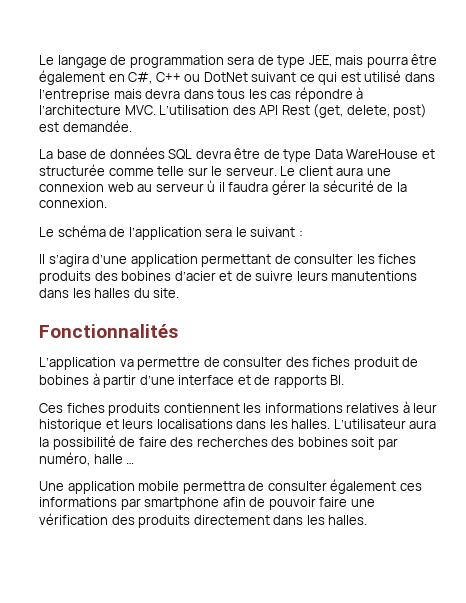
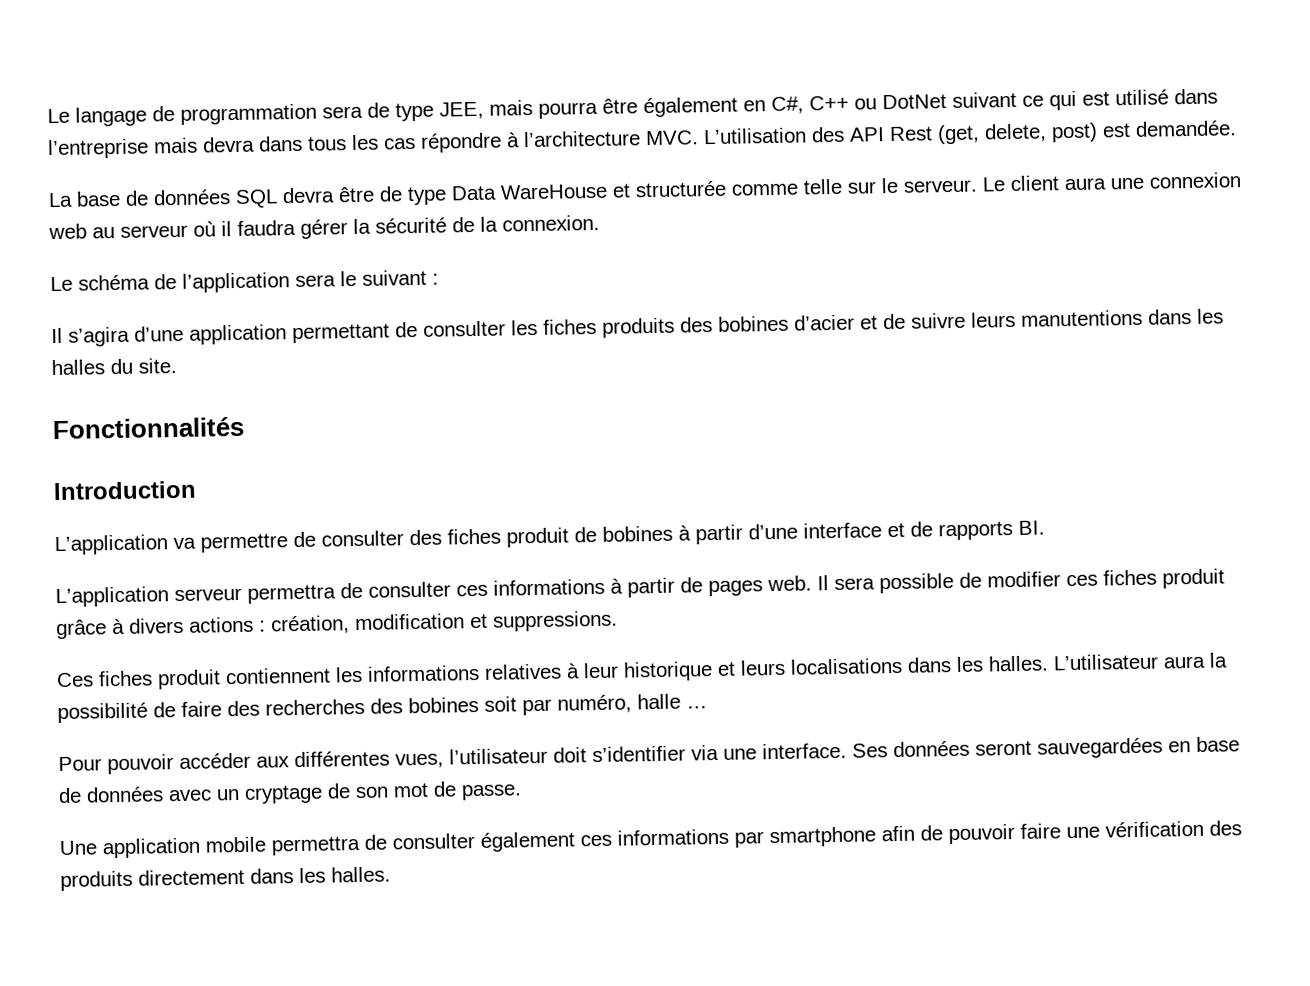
[207,180,216,192] ù -> [193,221,216,237] où
(178, 331) none -> [53,480,197,501] // Introduction
(345, 380) none -> [55,568,1225,608] [56,610,618,640] // L’application serveur permettra de consulter ces informations à partir de pages web. Il sera possible de modifier ces fiches produit grâce à divers actions : création, modification et suppressions.
[108,403,161,416] produits -> [157,669,221,690] produit
(135, 463) none -> [58,736,1240,775] [58,781,522,804] // Pour pouvoir accéder aux différentes vues, l’utilisateur doit s’identifier via une interface. Ses données seront sauvegardées en base de données avec un cryptage de son mot de passe.

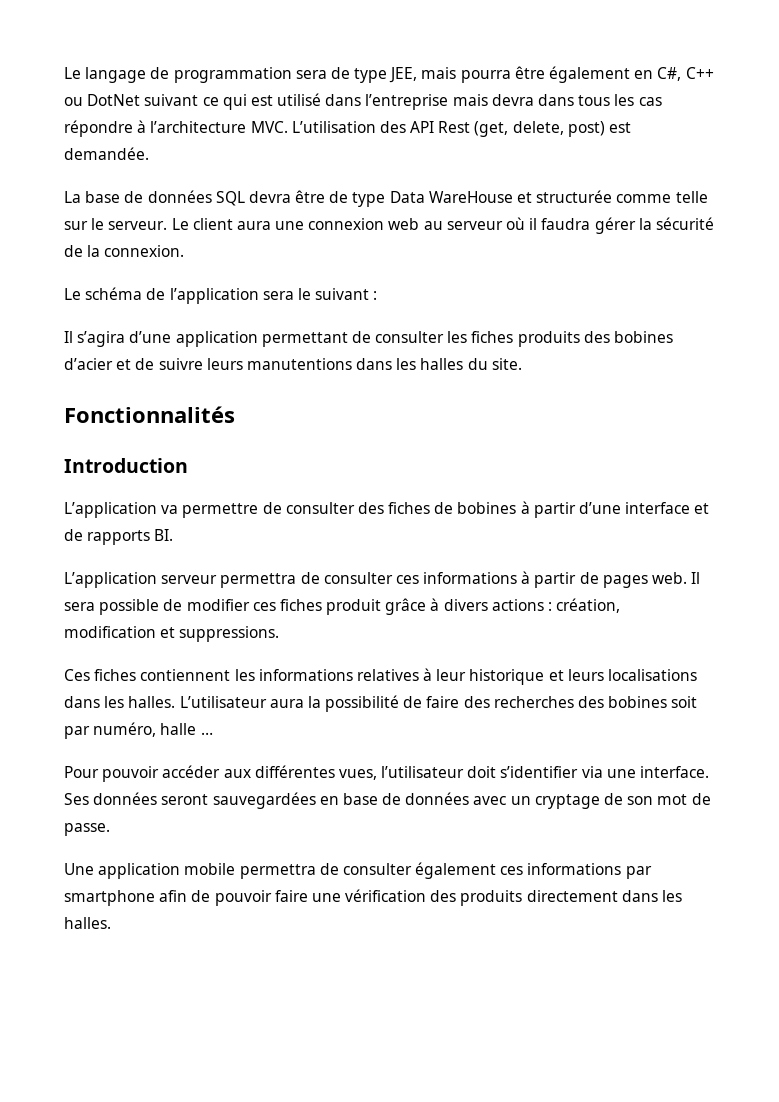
[506,527,569,548] produit -> (431, 508) none
[157,669,221,690] produit -> (137, 675) none

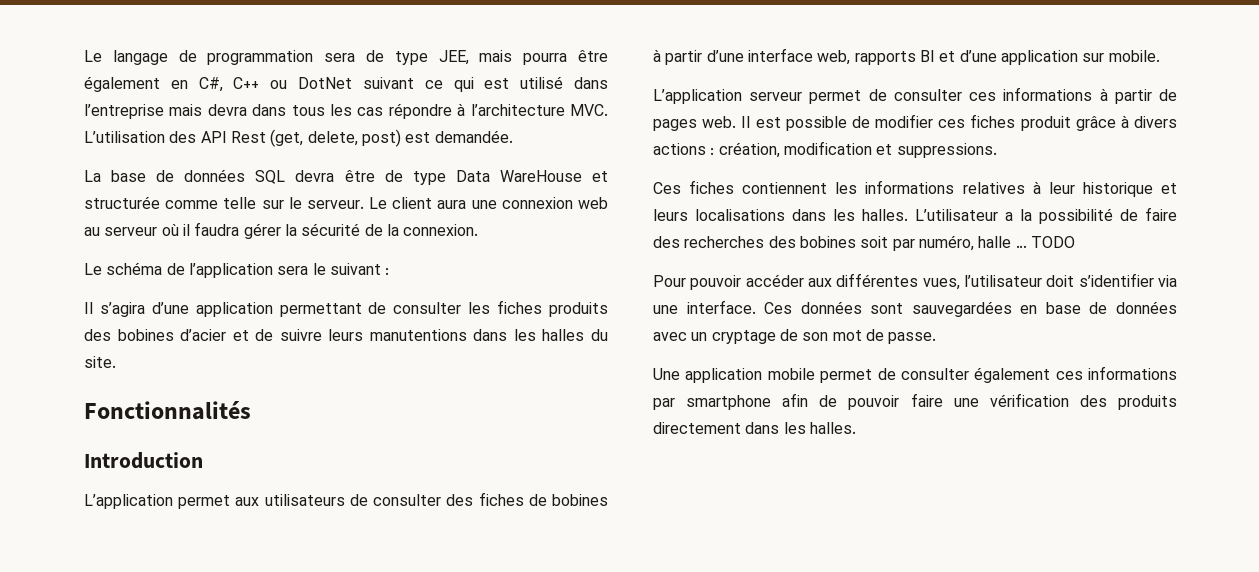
[161,503,259,518] va permettre -> [178,494,345,509] permet aux utilisateurs
[694,503,710,514] [64,529,174,545] et de rapports BI. -> [817,50,1160,65] web, rapports BI et d’une application sur mobile.
[220,573,297,588] permettra -> [809,90,862,104] permet
[64,602,95,611] sera -> [755,117,781,128] est
[269,699,304,708] aura -> [1005,212,1013,221] a
(213, 733) none -> [1030,236,1075,248] TODO
[64,792,209,805] Ses données seront -> [764,301,904,314] Ces données sont
[239,864,316,879] permettra -> [820,369,873,383] permet

